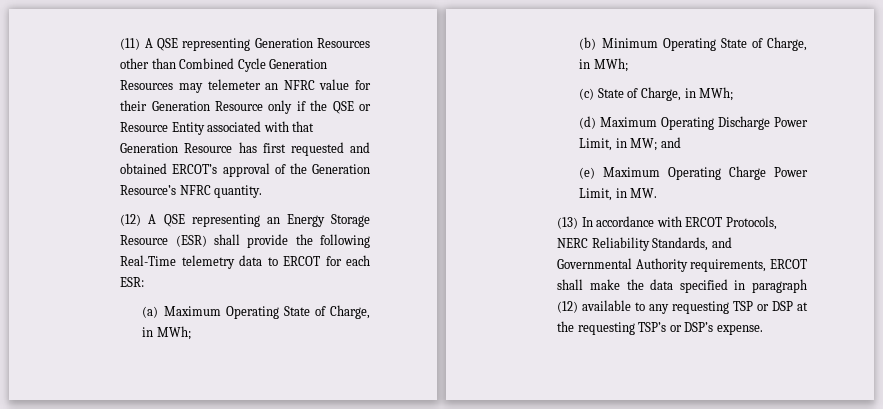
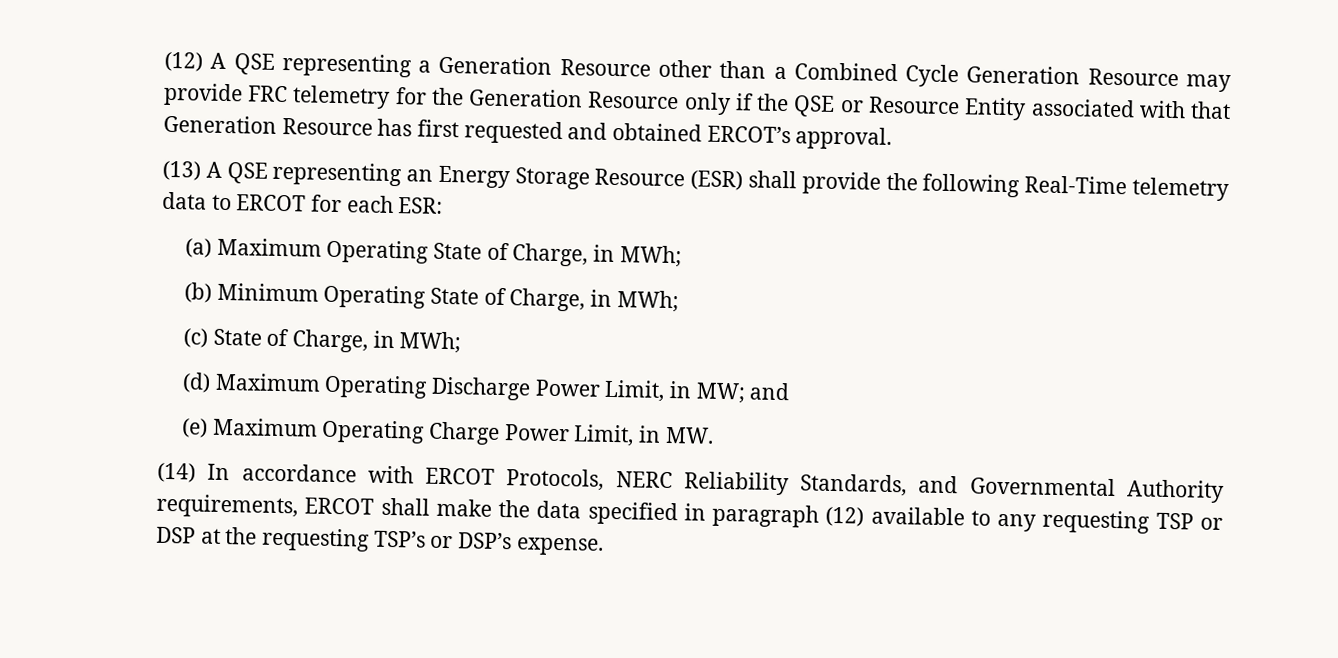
[120,38,370,51] (11) A QSE representing Generation Resources -> [163,51,651,78] (12) A QSE representing a Generation Resource
(176, 63) none -> [773,66,787,80] a
[120,79,371,93] [120,100,148,111] Resources may telemeter an NFRC value for their -> [1087,68,1232,93] [162,82,464,109] Resource may provide FRC telemetry for the
[222,163,370,177] [120,185,263,198] [120,214,142,226] approval of the Generation Resource’s NFRC quantity. // (12) -> [795,126,893,150] [161,160,201,181] approval. // (13)
[557,217,579,229] (13) -> [156,462,196,483] (14)

